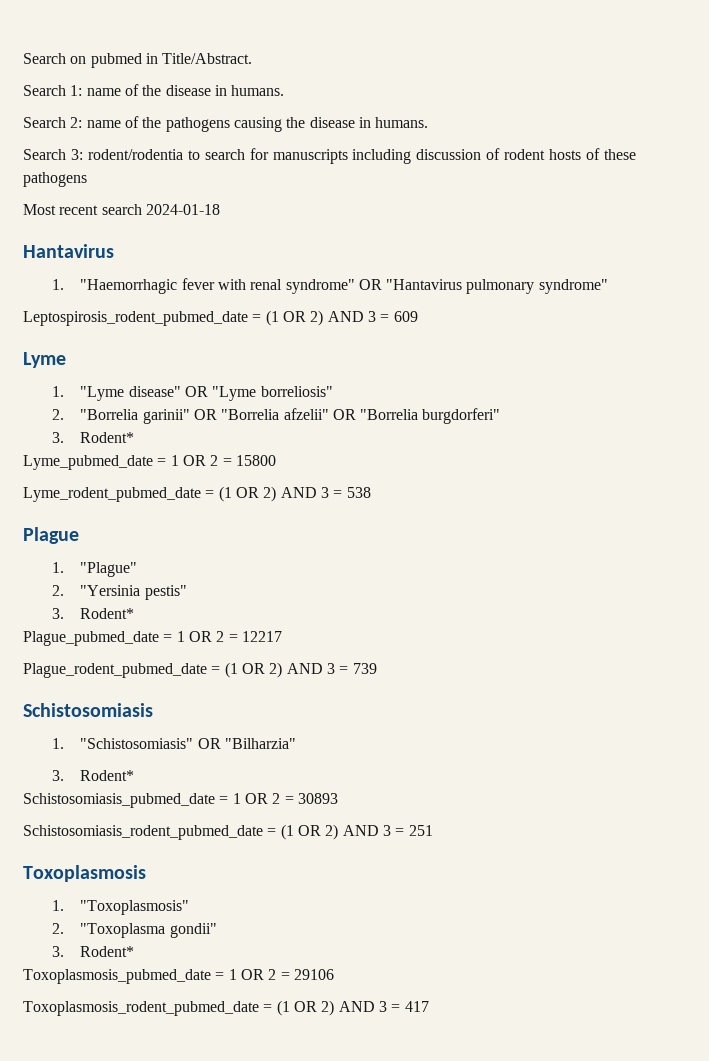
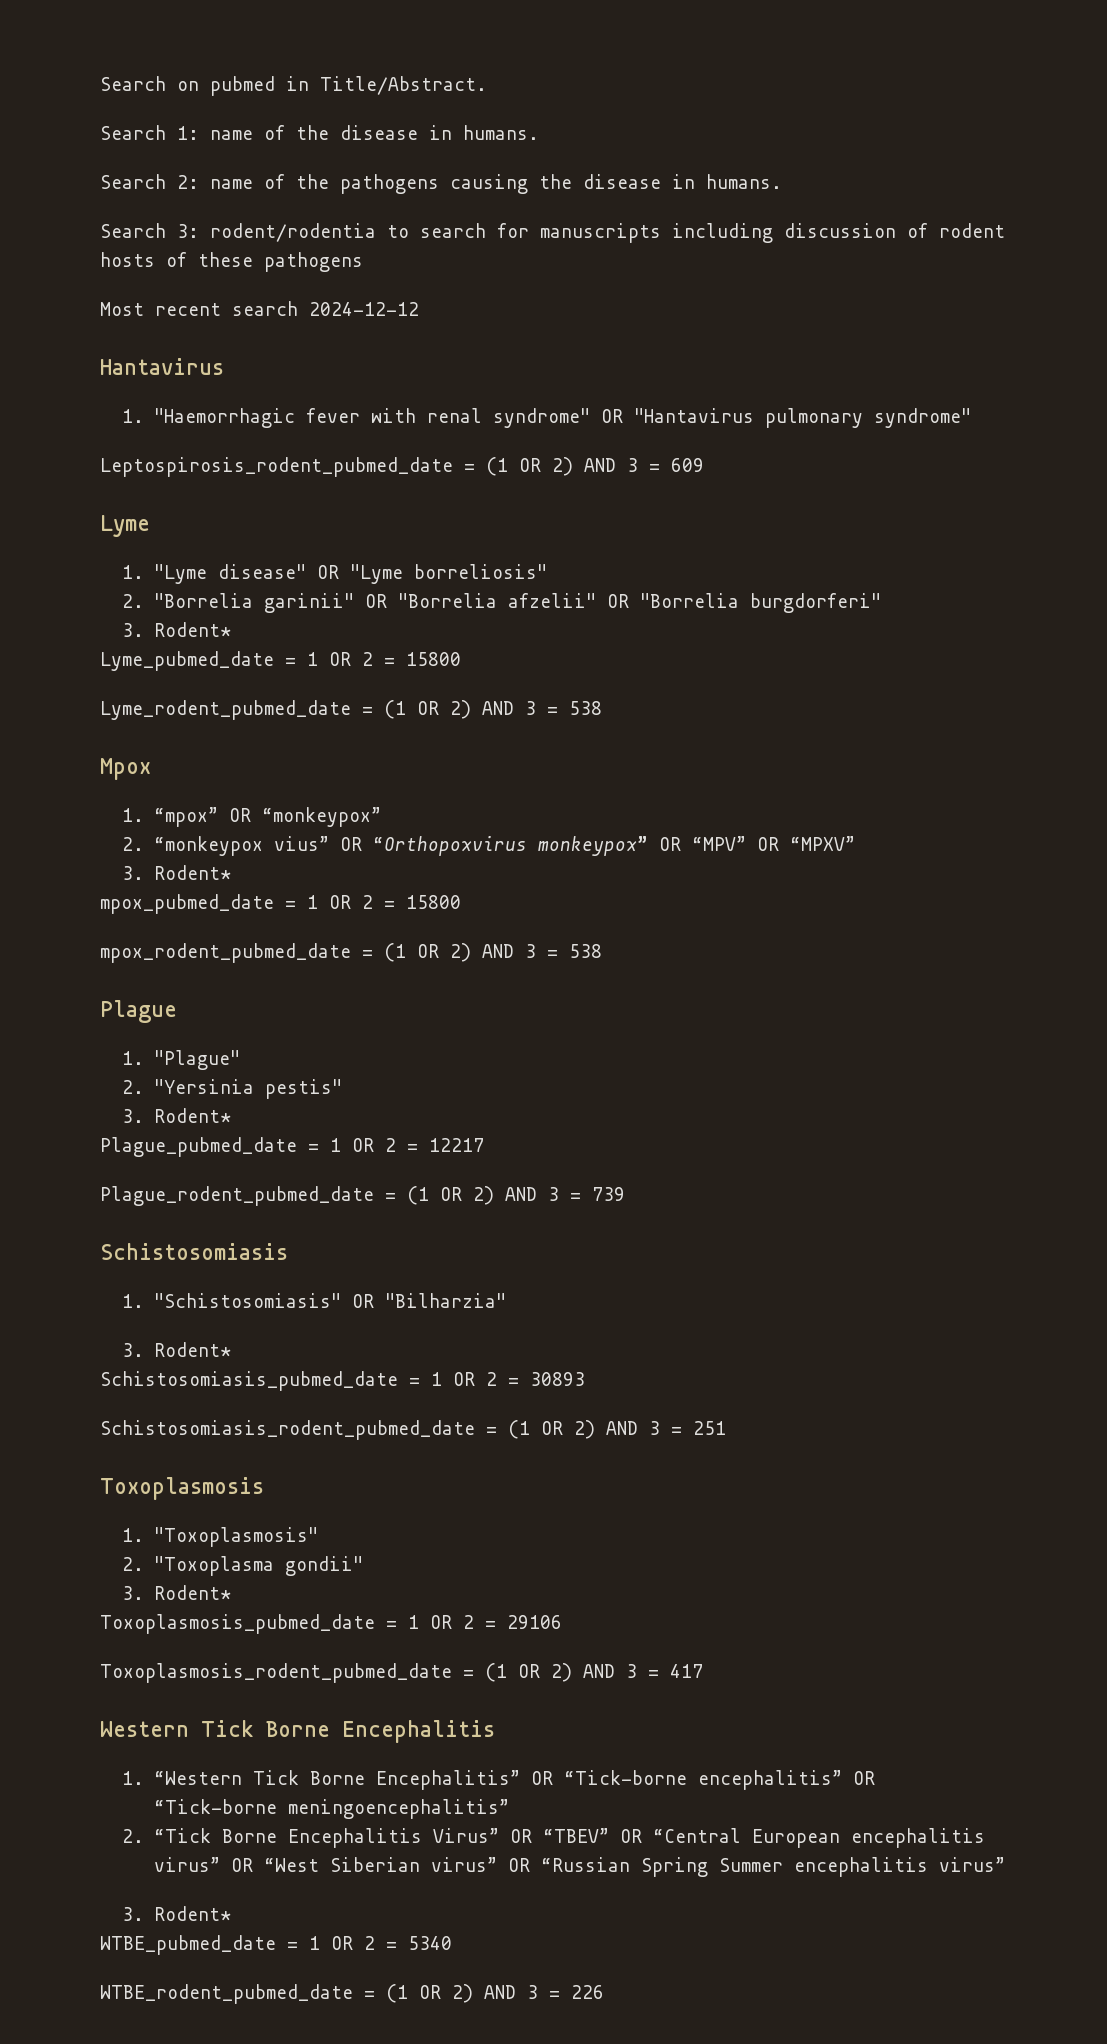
[145,204,220,215] 2024-01-18 -> [309,302,419,316] 2024-12-12
(371, 492) none -> [100,758,151,780] [122,807,381,827] [122,836,855,856] [122,865,231,880] [100,894,461,914] [100,943,602,963] // Mpox // 1. “mpox” OR “monkeypox” // 2. “monkeypox vius” OR “Orthopoxvirus monkeypox” OR “MPV” OR “MPXV” // 3. Rodent* // mpox_pubmed_date = 1 OR 2 = 15800 // mpox_rodent_pubmed_date = (1 OR 2) AND 3 = 538
(429, 1006) none -> [100,1720,495,1743] [122,1770,875,1790] [153,1799,509,1819] [122,1828,985,1848] [153,1857,1005,1877] [122,1906,231,1921] [100,1935,452,1955] [100,1984,604,2004] // Western Tick Borne Encephalitis // 1. “Western Tick Borne Encephalitis” OR “Tick-borne encephalitis” OR “Tick-borne meningoencephalitis” // 2. “Tick Borne Encephalitis Virus” OR “TBEV” OR “Central European encephalitis virus” OR “West Siberian virus” OR “Russian Spring Summer encephalitis virus” // 3. Rodent* // WTBE_pubmed_date = 1 OR 2 = 5340 // WTBE_rodent_pubmed_date = (1 OR 2) AND 3 = 226

